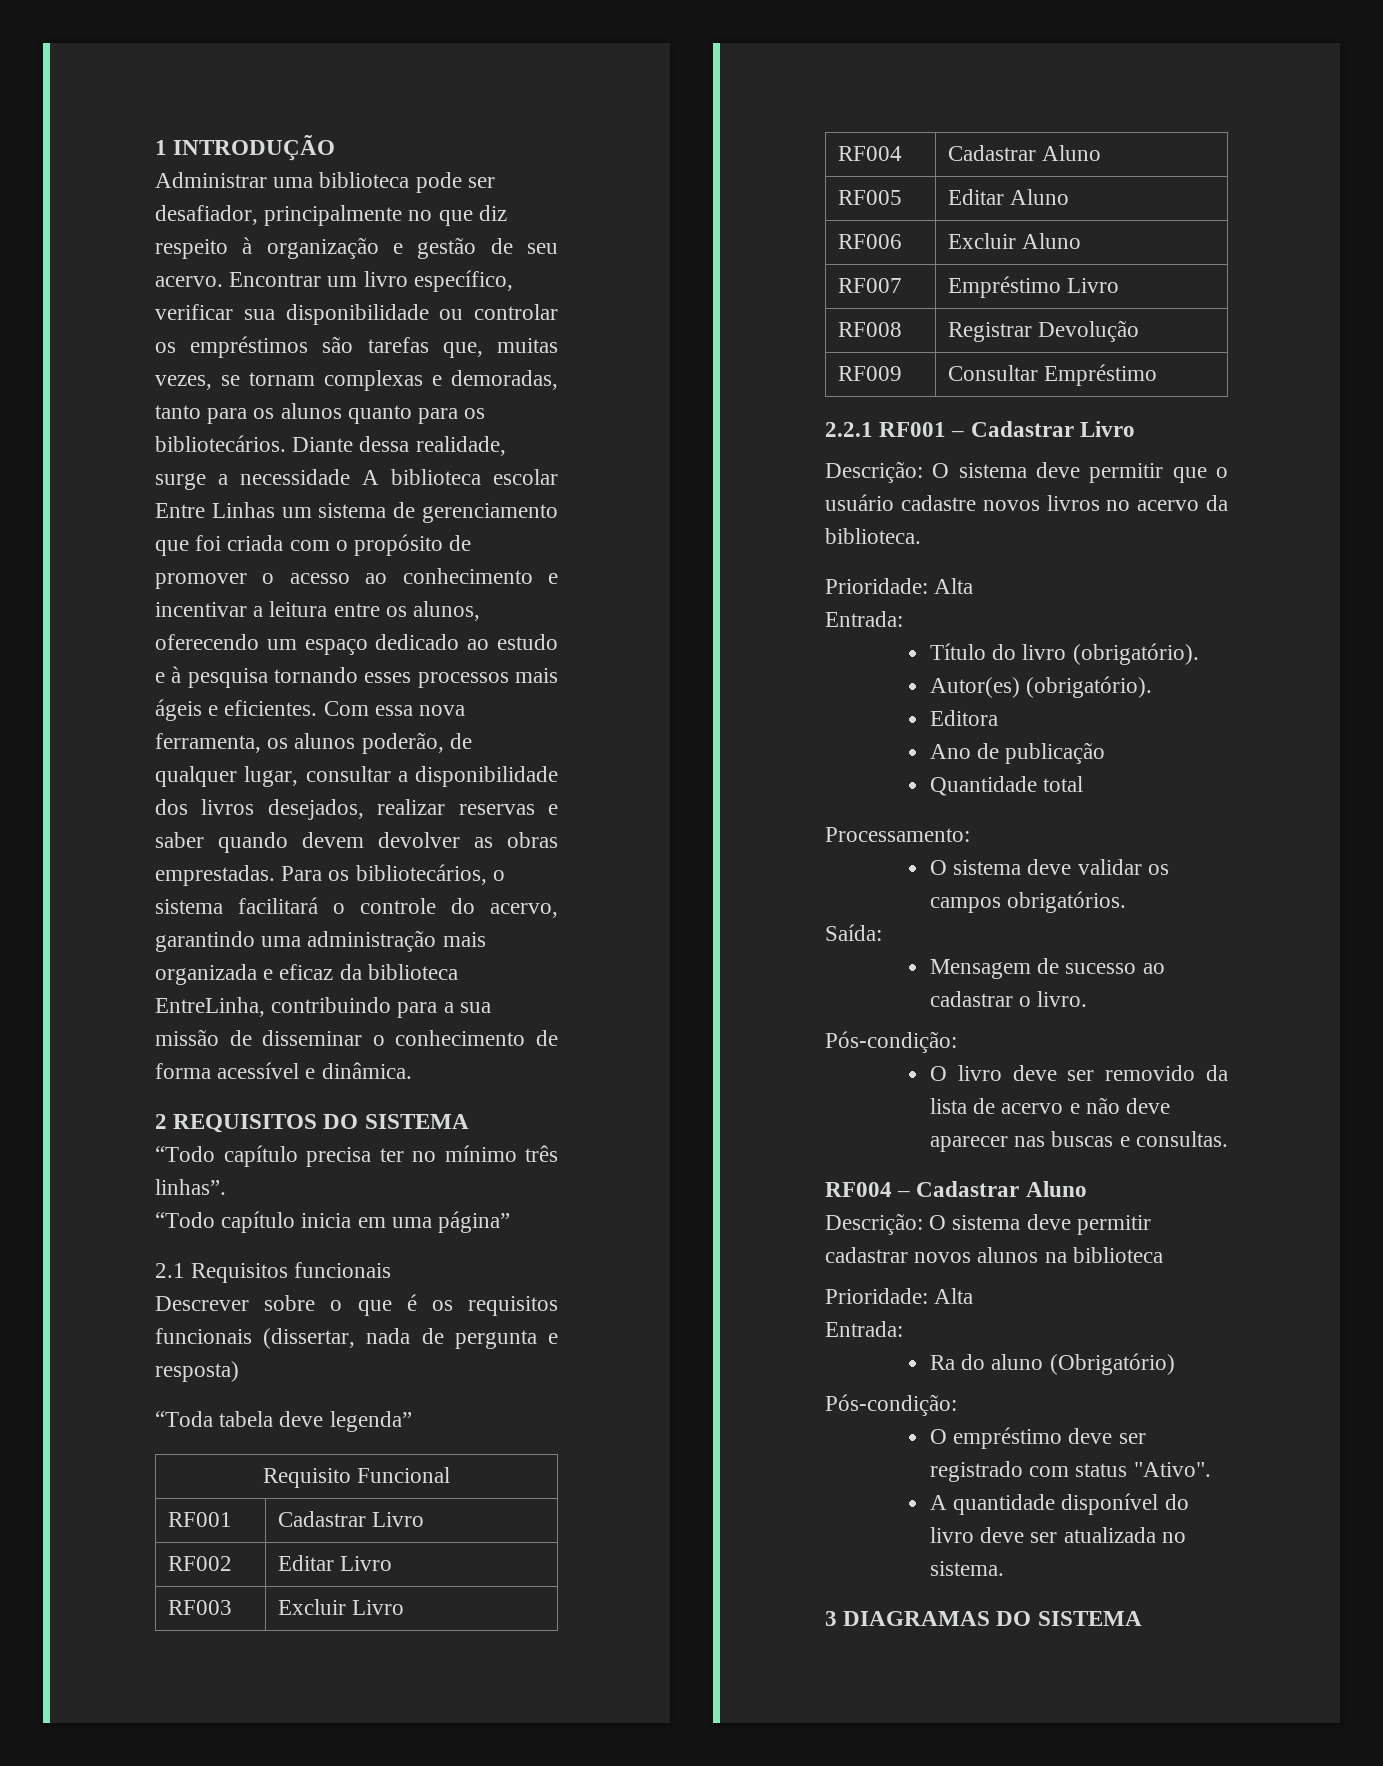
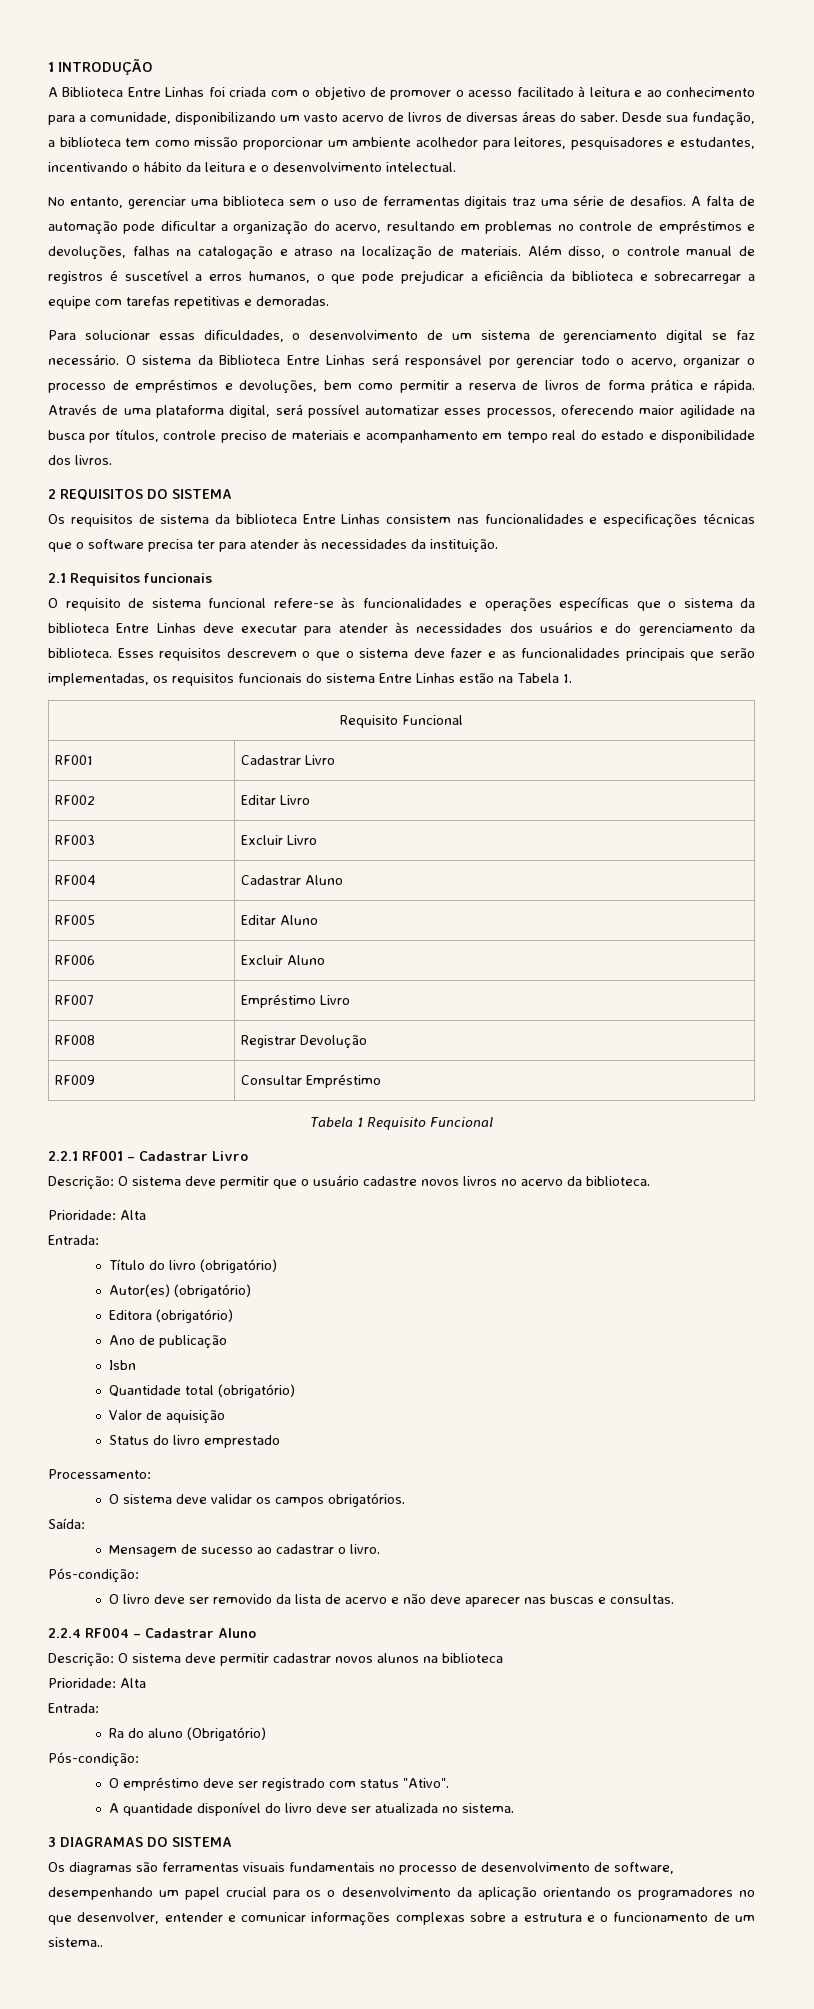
[155,172,495,193] [155,205,507,226] [155,237,558,259] [155,270,513,292] [155,304,558,325] [155,336,558,358] [155,370,558,391] [155,403,486,424] [155,435,506,456] [155,469,558,490] [155,502,558,523] [155,534,472,556] [155,568,558,589] [155,601,481,621] [155,634,558,655] [155,666,558,688] [155,699,466,721] [155,732,472,754] [155,766,558,787] [155,799,558,820] [155,832,558,853] [155,864,505,886] [155,897,558,918] [155,930,486,952] [155,964,458,985] [155,997,491,1018] [155,1029,558,1046] [155,1062,412,1079] [155,1114,469,1133] [155,1145,558,1167] [155,1179,226,1195] [155,1211,511,1233] [155,1262,392,1283] [155,1294,558,1316] [155,1328,558,1349] [155,1361,239,1382] [155,1411,412,1432] Administrar uma biblioteca pode ser desafiador, principalmente no que diz respeito à organização e gestão de seu acervo. Encontrar um livro específico, verificar sua disponibilidade ou controlar os empréstimos são tarefas que, muitas vezes, se tornam complexas e demoradas, tanto para os alunos quanto para os bibliotecários. Diante dessa realidade, surge a necessidade A biblioteca escolar Entre Linhas um sistema de gerenciamento que foi criada com o propósito de promover o acesso ao conhecimento e incentivar a leitura entre os alunos, oferecendo um espaço dedicado ao estudo e à pesquisa tornando esses processos mais ágeis e eficientes. Com essa nova ferramenta, os alunos poderão, de qualquer lugar, consultar a disponibilidade dos livros desejados, realizar reservas e saber quando devem devolver as obras emprestadas. Para os bibliotecários, o sistema facilitará o controle do acervo, garantindo uma administração mais organizada e eficaz da biblioteca EntreLinha, contribuindo para a sua missão de disseminar o conhecimento de forma acessível e dinâmica. // 2 REQUISITOS DO SISTEMA // “Todo capítulo precisa ter no mínimo três linhas”. // “Todo capítulo inicia em uma página” // 2.1 Requisitos funcionais // Descrever sobre o que é os requisitos funcionais (dissertar, nada de pergunta e resposta) // “Toda tabela deve legenda” -> [48,86,756,100] [48,111,755,126] [48,137,756,150] [48,161,456,172] [48,195,756,209] [48,220,755,235] [48,245,755,260] [48,270,755,284] [48,296,329,309] [48,330,755,343] [48,354,755,368] [48,379,755,394] [48,404,755,418] [48,429,755,443] [48,455,112,465] [48,489,232,500] [48,513,755,528] [48,538,498,553] [48,573,212,586] [48,597,755,612] [48,622,756,636] [48,648,756,661] [48,673,572,686] A Biblioteca Entre Linhas foi criada com o objetivo de promover o acesso facilitado à leitura e ao conhecimento para a comunidade, disponibilizando um vasto acervo de livros de diversas áreas do saber. Desde sua fundação, a biblioteca tem como missão proporcionar um ambiente acolhedor para leitores, pesquisadores e estudantes, incentivando o hábito da leitura e o desenvolvimento intelectual. // No entanto, gerenciar uma biblioteca sem o uso de ferramentas digitais traz uma série de desafios. A falta de automação pode dificultar a organização do acervo, resultando em problemas no controle de empréstimos e devoluções, falhas na catalogação e atraso na localização de materiais. Além disso, o controle manual de registros é suscetível a erros humanos, o que pode prejudicar a eficiência da biblioteca e sobrecarregar a equipe com tarefas repetitivas e demoradas. // Para solucionar essas dificuldades, o desenvolvimento de um sistema de gerenciamento digital se faz necessário. O sistema da Biblioteca Entre Linhas será responsável por gerenciar todo o acervo, organizar o processo de empréstimos e devoluções, bem como permitir a reserva de livros de forma prática e rápida. Através de uma plataforma digital, será possível automatizar esses processos, oferecendo maior agilidade na busca por títulos, controle preciso de materiais e acompanhamento em tempo real do estado e disponibilidade dos livros. // 2 REQUISITOS DO SISTEMA // Os requisitos de sistema da biblioteca Entre Linhas consistem nas funcionalidades e especificações técnicas que o software precisa ter para atender às necessidades da instituição. // 2.1 Requisitos funcionais // O requisito de sistema funcional refere-se às funcionalidades e operações específicas que o sistema da biblioteca Entre Linhas deve executar para atender às necessidades dos usuários e do gerenciamento da biblioteca. Esses requisitos descrevem o que o sistema deve fazer e as funcionalidades principais que serão implementadas, os requisitos funcionais do sistema Entre Linhas estão na Tabela 1.
(1157, 375) none -> [310,1117,493,1130] // Tabela 1 Requisito Funcional
[1072,643,1199,665] (obrigatório). -> [199,1259,277,1273] (obrigatório)
[1026,676,1153,698] (obrigatório). -> [173,1284,251,1298] (obrigatório)
(999, 718) none -> [155,1309,233,1323] (obrigatório)
(1106, 753) none -> [108,1360,136,1370] // Isbn
(1084, 784) none -> [217,1384,295,1398] [108,1410,225,1424] [108,1435,280,1448] (obrigatório) // Valor de aquisição // Status do livro emprestado
(1228, 1139) none -> [48,1628,81,1638] 2.2.4
(1142, 1618) none -> [48,1862,674,1875] [48,1887,756,1901] [48,1912,756,1926] [48,1937,103,1947] // Os diagramas são ferramentas visuais fundamentais no processo de desenvolvimento de software, desempenhando um papel crucial para os o desenvolvimento da aplicação orientando os programadores no que desenvolver, entender e comunicar informações complexas sobre a estrutura e o funcionamento de um sistema..

